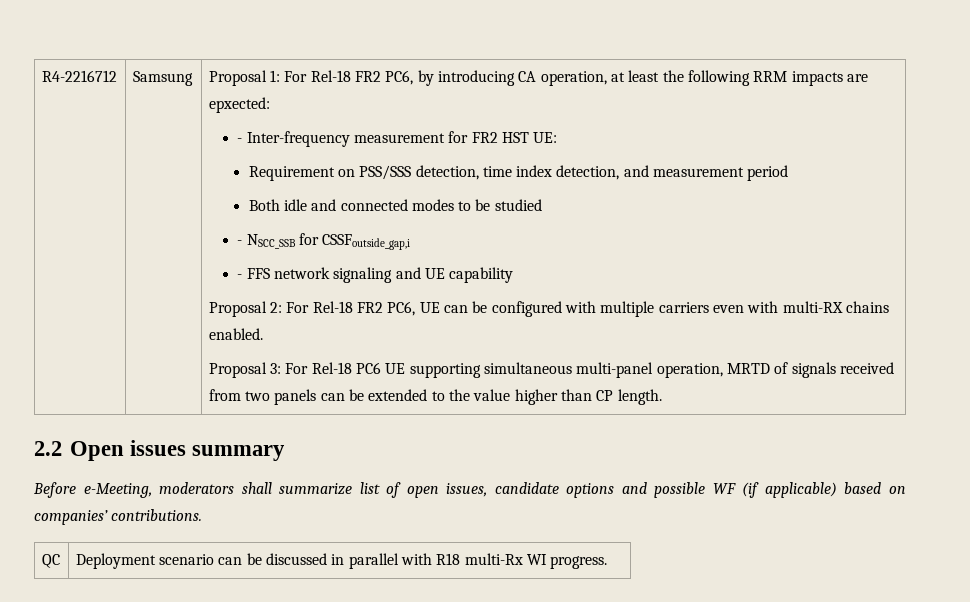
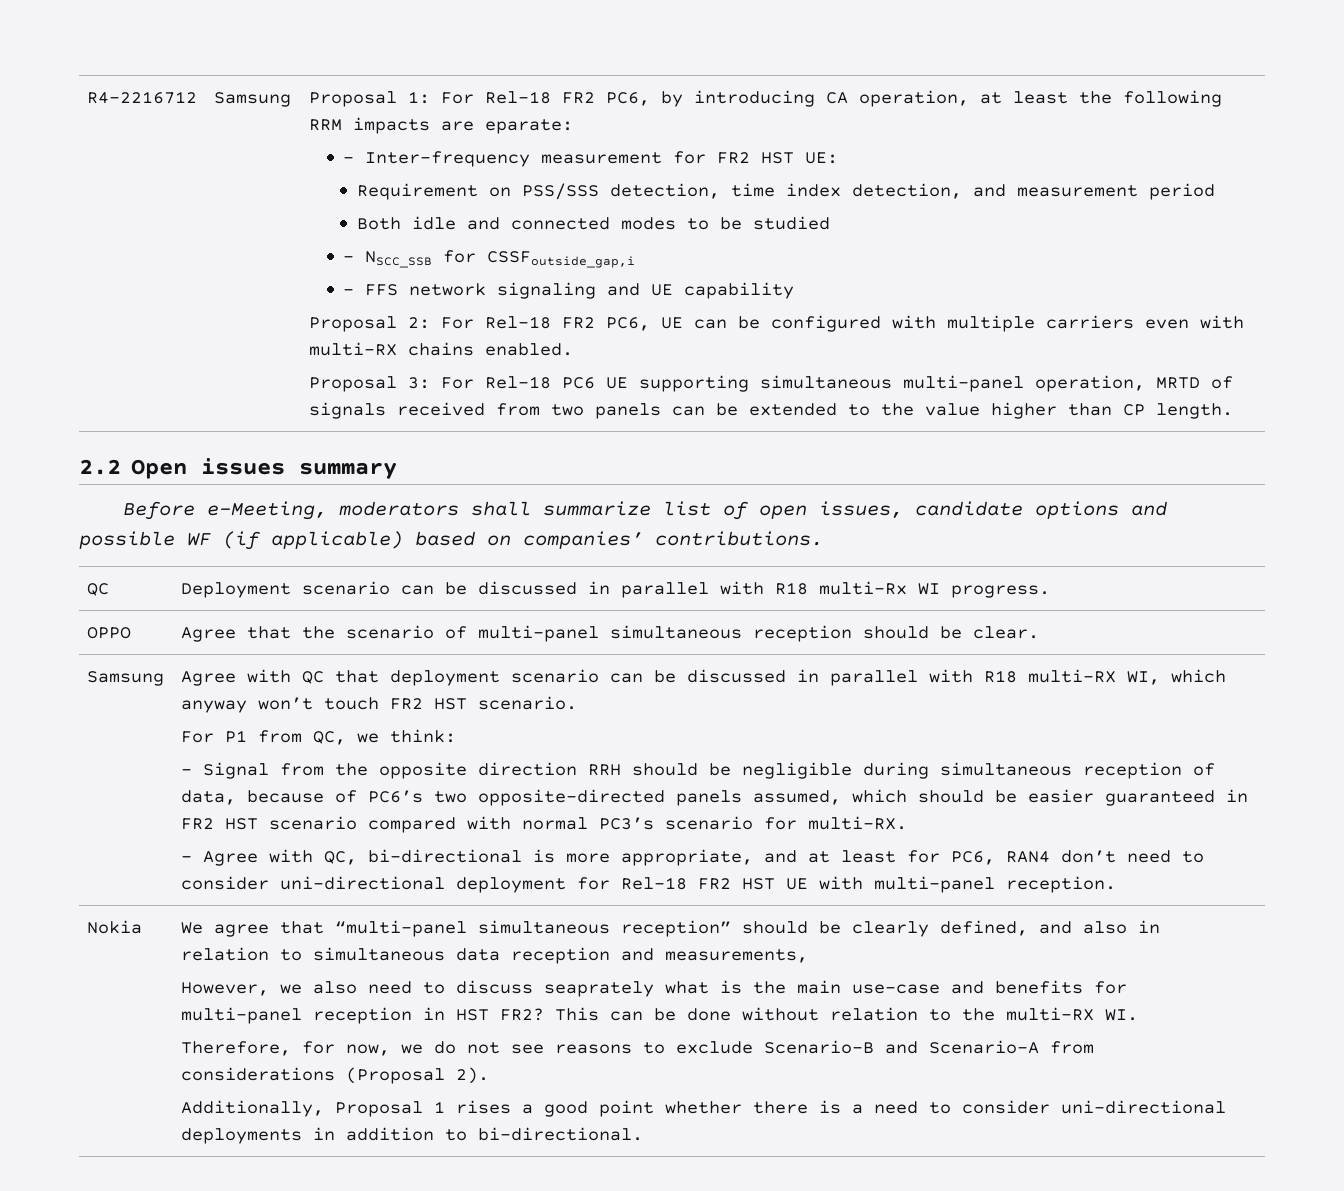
[208,97,270,113] epxected: -> [485,119,574,134] eparate:
(608, 562) none -> [87,627,132,639] [181,625,1040,642] [87,671,165,686] [181,669,1227,686] [181,696,578,713] [181,729,457,745] [181,762,1216,779] [181,789,1249,806] [181,816,908,833] [181,849,1205,866] [181,876,1117,893] [87,920,143,934] [181,920,1161,937] [181,947,809,964] [181,980,1128,997] [181,1007,1139,1024] [181,1040,1095,1056] [181,1067,490,1084] [181,1100,1227,1117] [181,1127,644,1144] // OPPO | Agree that the scenario of multi-panel simultaneous reception should be clear. // Samsung | Agree with QC that deployment scenario can be discussed in parallel with R18 multi-RX WI, which anyway won’t touch FR2 HST scenario. // For P1 from QC, we think: // - Signal from the opposite direction RRH should be negligible during simultaneous reception of data, because of PC6’s two opposite-directed panels assumed, which should be easier guaranteed in FR2 HST scenario compared with normal PC3’s scenario for multi-RX. // - Agree with QC, bi-directional is more appropriate, and at least for PC6, RAN4 don’t need to consider uni-directional deployment for Rel-18 FR2 HST UE with multi-panel reception. // Nokia | We agree that “multi-panel simultaneous reception” should be clearly defined, and also in relation to simultaneous data reception and measurements, // However, we also need to discuss seaprately what is the main use-case and benefits for multi-panel reception in HST FR2? This can be done without relation to the multi-RX WI. // Therefore, for now, we do not see reasons to exclude Scenario-B and Scenario-A from considerations (Proposal 2). // Additionally, Proposal 1 rises a good point whether there is a need to consider uni-directional deployments in addition to bi-directional.

